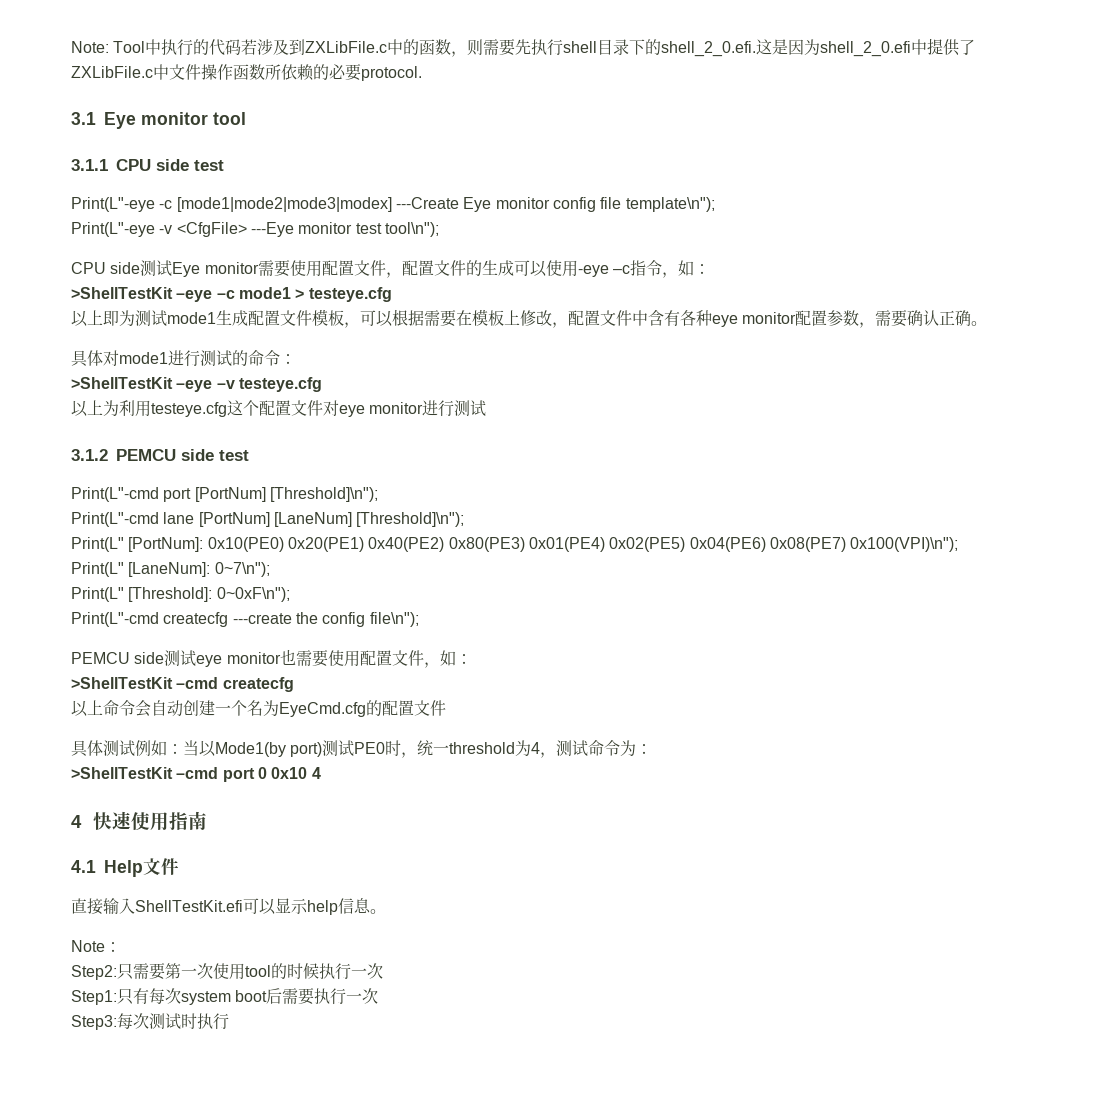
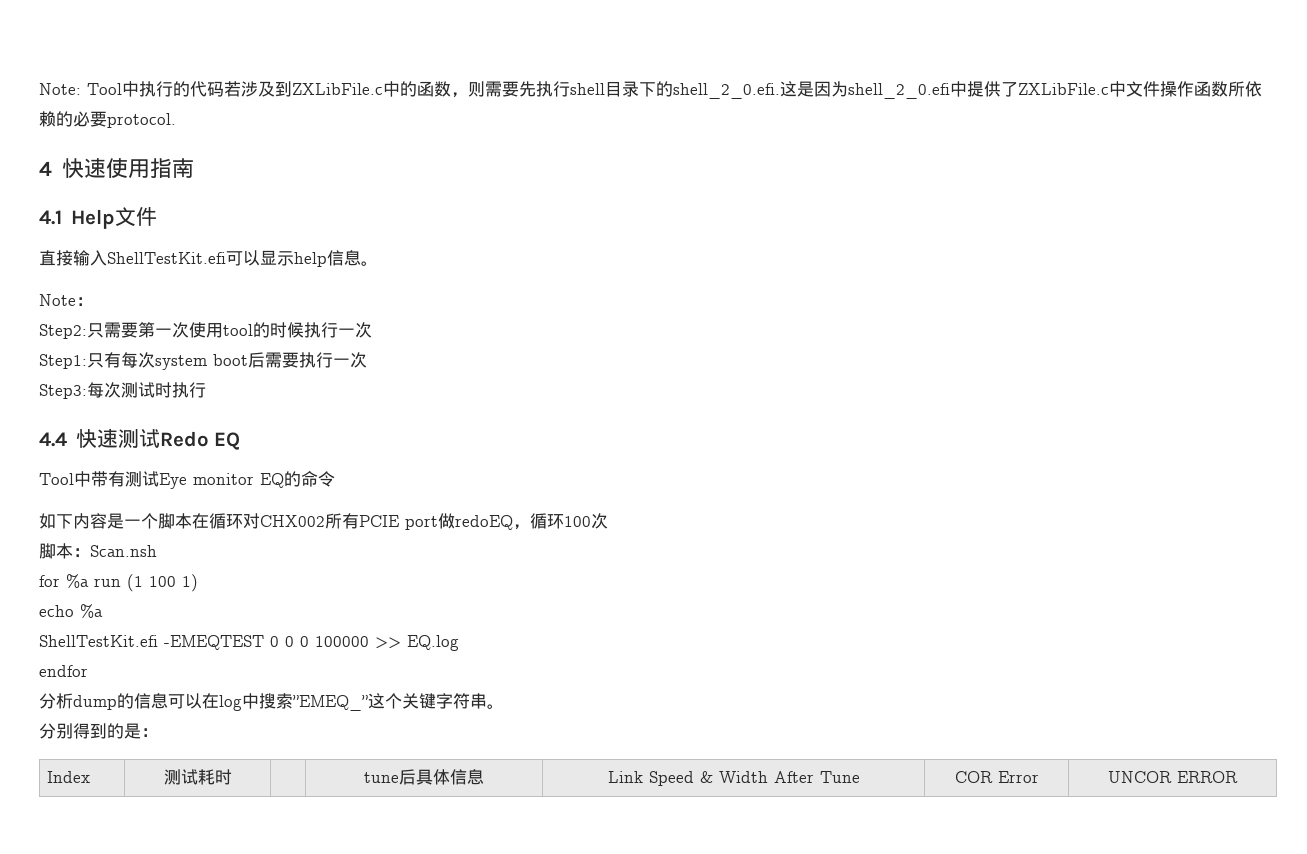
[71,112,246,129] [71,159,224,171] [71,197,715,212] [71,222,439,237] [71,260,710,278] [71,287,392,302] [71,309,988,328] [71,350,296,367] [71,377,322,392] [71,400,487,417] [71,449,249,461] [71,487,378,502] [71,512,465,527] [71,537,959,552] [71,562,270,577] [71,587,290,602] [71,612,419,627] [71,649,472,668] [71,677,294,692] [71,700,446,717] [71,740,653,758] [71,767,321,782] // 3.1 Eye monitor tool // 3.1.1 CPU side test // Print(L"-eye -c [mode1|mode2|mode3|modex] ---Create Eye monitor config file template\n"); // Print(L"-eye -v <CfgFile> ---Eye monitor test tool\n"); // CPU side测试Eye monitor需要使用配置文件，配置文件的生成可以使用-eye –c指令，如： // >ShellTestKit –eye –c mode1 > testeye.cfg // 以上即为测试mode1生成配置文件模板，可以根据需要在模板上修改，配置文件中含有各种eye monitor配置参数，需要确认正确。 // 具体对mode1进行测试的命令： // >ShellTestKit –eye –v testeye.cfg // 以上为利用testeye.cfg这个配置文件对eye monitor进行测试 // 3.1.2 PEMCU side test // Print(L"-cmd port [PortNum] [Threshold]\n"); // Print(L"-cmd lane [PortNum] [LaneNum] [Threshold]\n"); // Print(L" [PortNum]: 0x10(PE0) 0x20(PE1) 0x40(PE2) 0x80(PE3) 0x01(PE4) 0x02(PE5) 0x04(PE6) 0x08(PE7) 0x100(VPI)\n"); // Print(L" [LaneNum]: 0~7\n"); // Print(L" [Threshold]: 0~0xF\n"); // Print(L"-cmd createcfg ---create the config file\n"); // PEMCU side测试eye monitor也需要使用配置文件，如： // >ShellTestKit –cmd createcfg // 以上命令会自动创建一个名为EyeCmd.cfg的配置文件 // 具体测试例如：当以Mode1(by port)测试PE0时，统一threshold为4，测试命令为： // >ShellTestKit –cmd port 0 0x10 4 -> (176, 120) none
(229, 1021) none -> [39,428,241,450] [39,471,335,489] [39,513,608,530] [39,543,157,559] [39,574,198,592] [39,604,103,618] [39,635,459,651] [39,665,88,677] [39,693,504,711] [39,723,158,739] [46,771,90,783] [163,769,232,785] [364,769,484,785] [607,771,860,786] [954,771,1039,783] [1108,771,1238,783] // 4.4快速测试Redo EQ // Tool中带有测试Eye monitor EQ的命令 // 如下内容是一个脚本在循环对CHX002所有PCIE port做redoEQ，循环100次 // 脚本：Scan.nsh // for %a run (1 100 1) // echo %a // ShellTestKit.efi -EMEQTEST 0 0 0 100000 >> EQ.log // endfor // 分析dump的信息可以在log中搜索”EMEQ_”这个关键字符串。 // 分别得到的是： // Index | 测试耗时 | | tune后具体信息 | Link Speed & Width After Tune | COR Error | UNCOR ERROR

